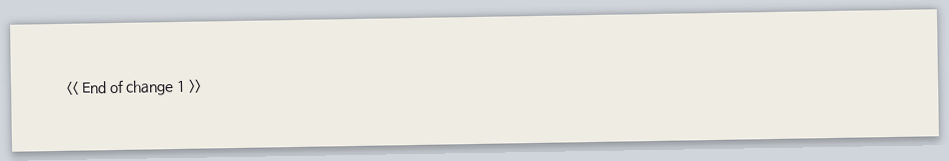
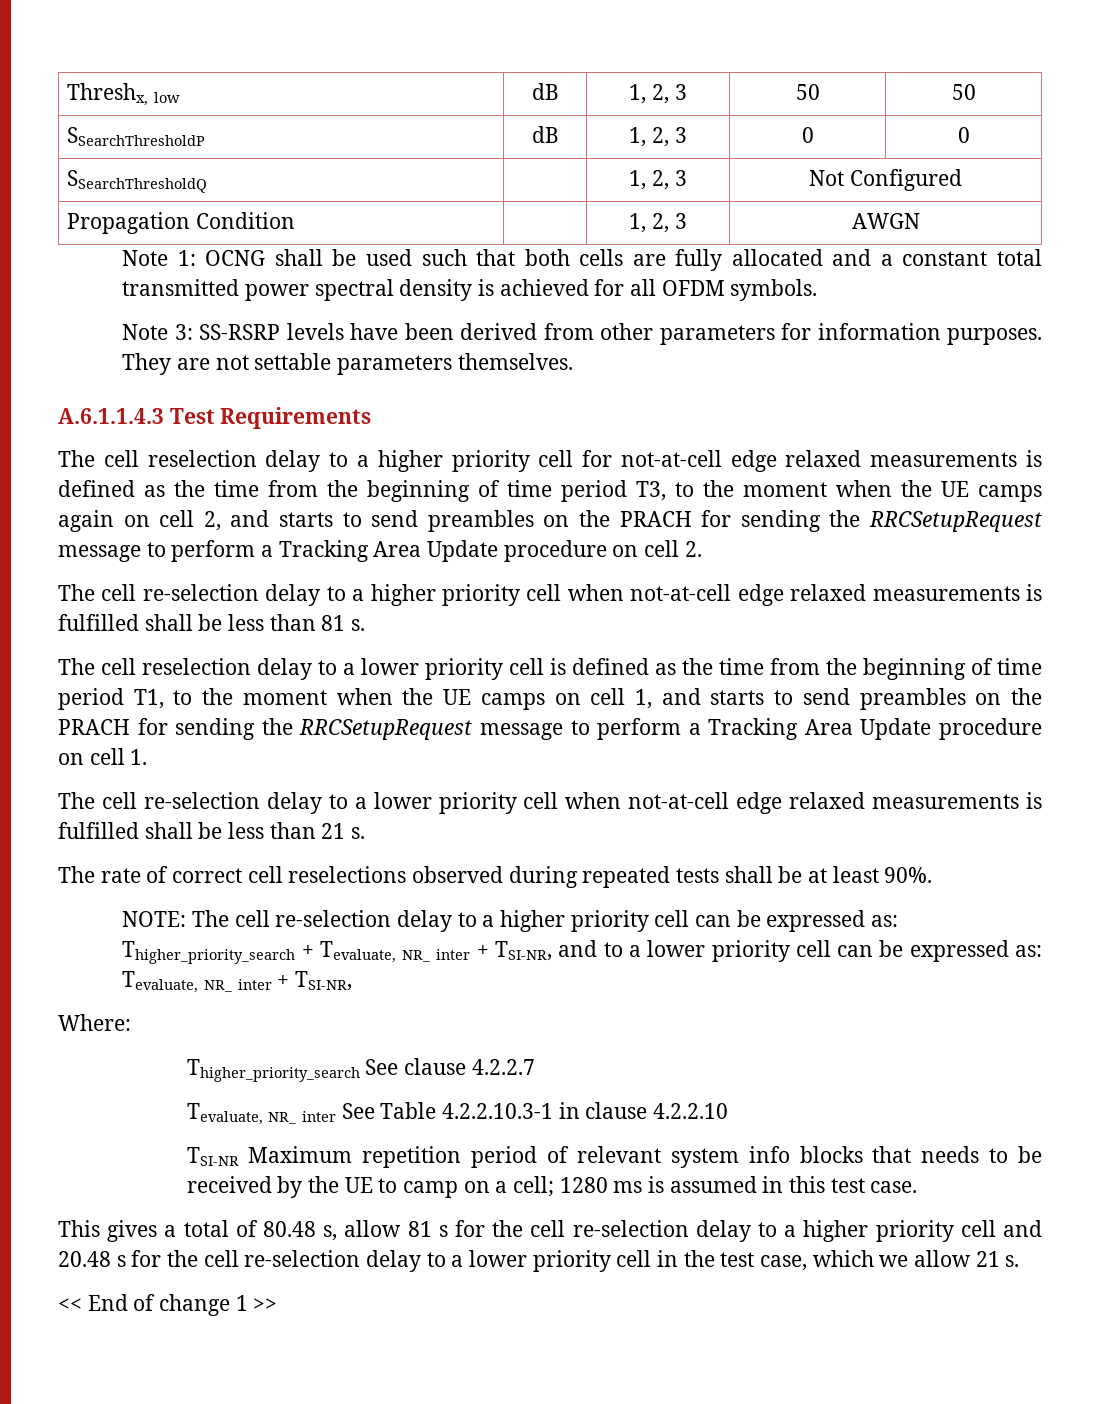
(65, 88) none -> [67,83,180,106] [531,83,559,100] [629,84,687,104] [795,84,820,100] [951,84,976,100] [67,127,206,146] [531,126,559,143] [629,127,687,147] [801,127,814,143] [957,127,970,143] [67,170,208,193] [629,170,687,190] [809,169,962,191] [67,212,295,234] [629,213,687,233] [851,213,920,229] [122,249,1042,271] [122,279,818,301] [122,323,1042,345] [122,353,573,375] [58,407,372,429] [58,450,1043,472] [58,480,1042,502] [58,510,1043,532] [58,540,702,562] [58,584,1042,606] [58,614,366,631] [58,658,1042,680] [58,688,1042,710] [58,718,1043,740] [58,748,148,765] [58,792,1042,814] [58,822,366,839] [58,866,933,888] [122,910,899,932] [122,940,1042,964] [122,971,352,993] [58,1014,131,1031] [186,1058,535,1082] [186,1102,728,1125] [186,1146,1042,1168] [186,1176,918,1198] [58,1220,1043,1242] [58,1250,1020,1272] Threshx, low | dB | 1, 2, 3 | 50 | 50 // SSearchThresholdP | dB | 1, 2, 3 | 0 | 0 // SSearchThresholdQ | | 1, 2, 3 | Not Configured // Propagation Condition | | 1, 2, 3 | AWGN // Note 1: OCNG shall be used such that both cells are fully allocated and a constant total transmitted power spectral density is achieved for all OFDM symbols. // Note 3: SS-RSRP levels have been derived from other parameters for information purposes. They are not settable parameters themselves. // A.6.1.1.4.3 Test Requirements // The cell reselection delay to a higher priority cell for not-at-cell edge relaxed measurements is defined as the time from the beginning of time period T3, to the moment when the UE camps again on cell 2, and starts to send preambles on the PRACH for sending the RRCSetupRequest message to perform a Tracking Area Update procedure on cell 2. // The cell re-selection delay to a higher priority cell when not-at-cell edge relaxed measurements is fulfilled shall be less than 81 s. // The cell reselection delay to a lower priority cell is defined as the time from the beginning of time period T1, to the moment when the UE camps on cell 1, and starts to send preambles on the PRACH for sending the RRCSetupRequest message to perform a Tracking Area Update procedure on cell 1. // The cell re-selection delay to a lower priority cell when not-at-cell edge relaxed measurements is fulfilled shall be less than 21 s. // The rate of correct cell reselections observed during repeated tests shall be at least 90%. // NOTE: The cell re-selection delay to a higher priority cell can be expressed as: Thigher_priority_search + Tevaluate, NR_ inter + TSI-NR, and to a lower priority cell can be expressed as: Tevaluate, NR_ inter + TSI-NR, // Where: // Thigher_priority_search See clause 4.2.2.7 // Tevaluate, NR_ inter See Table 4.2.2.10.3-1 in clause 4.2.2.10 // TSI-NR Maximum repetition period of relevant system info blocks that needs to be received by the UE to camp on a cell; 1280 ms is assumed in this test case. // This gives a total of 80.48 s, allow 81 s for the cell re-selection delay to a higher priority cell and 20.48 s for the cell re-selection delay to a lower priority cell in the test case, which we allow 21 s. //

